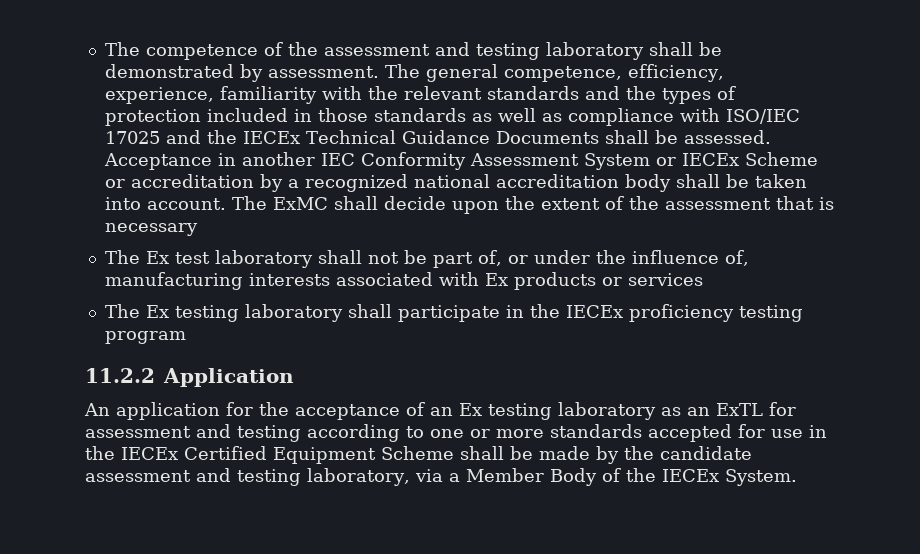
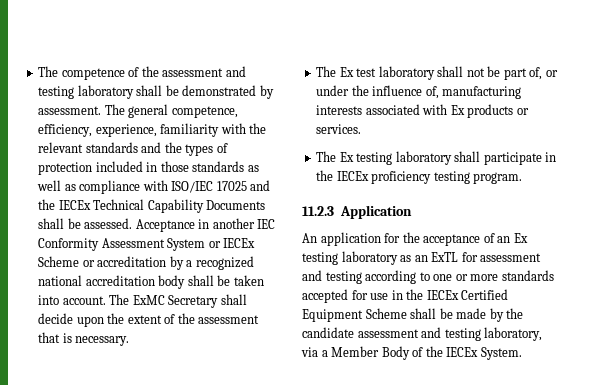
[401,130,490,144] Guidance -> [147,199,204,213] Capability
(328, 203) none -> [168,295,219,308] Secretary
[104,223,198,236] necessary -> [75,336,130,346] necessary.
[627,273,703,286] services -> [316,124,362,134] services.
[104,331,186,344] [85,368,155,383] program // 11.2.2 -> [473,172,523,184] [302,206,334,216] program. // 11.2.3

